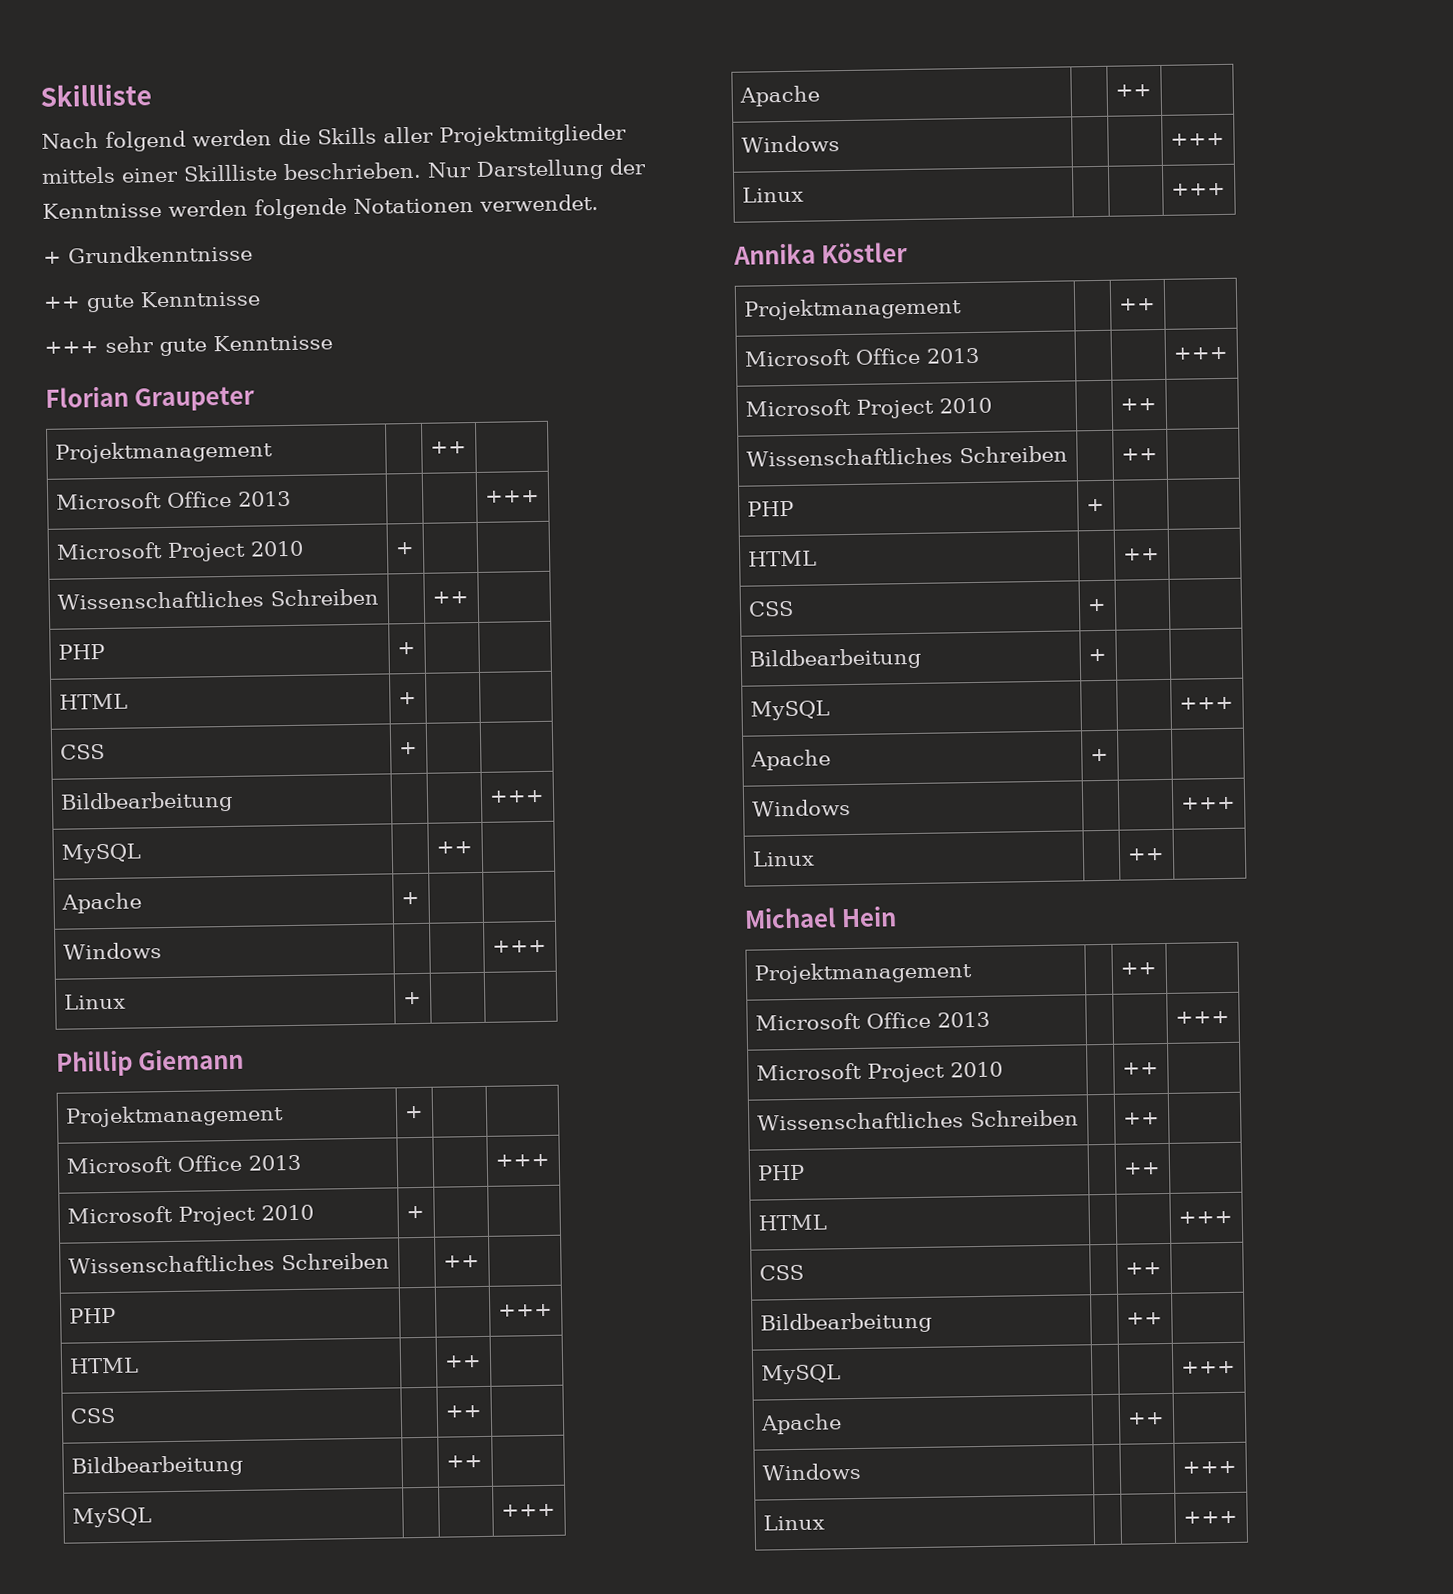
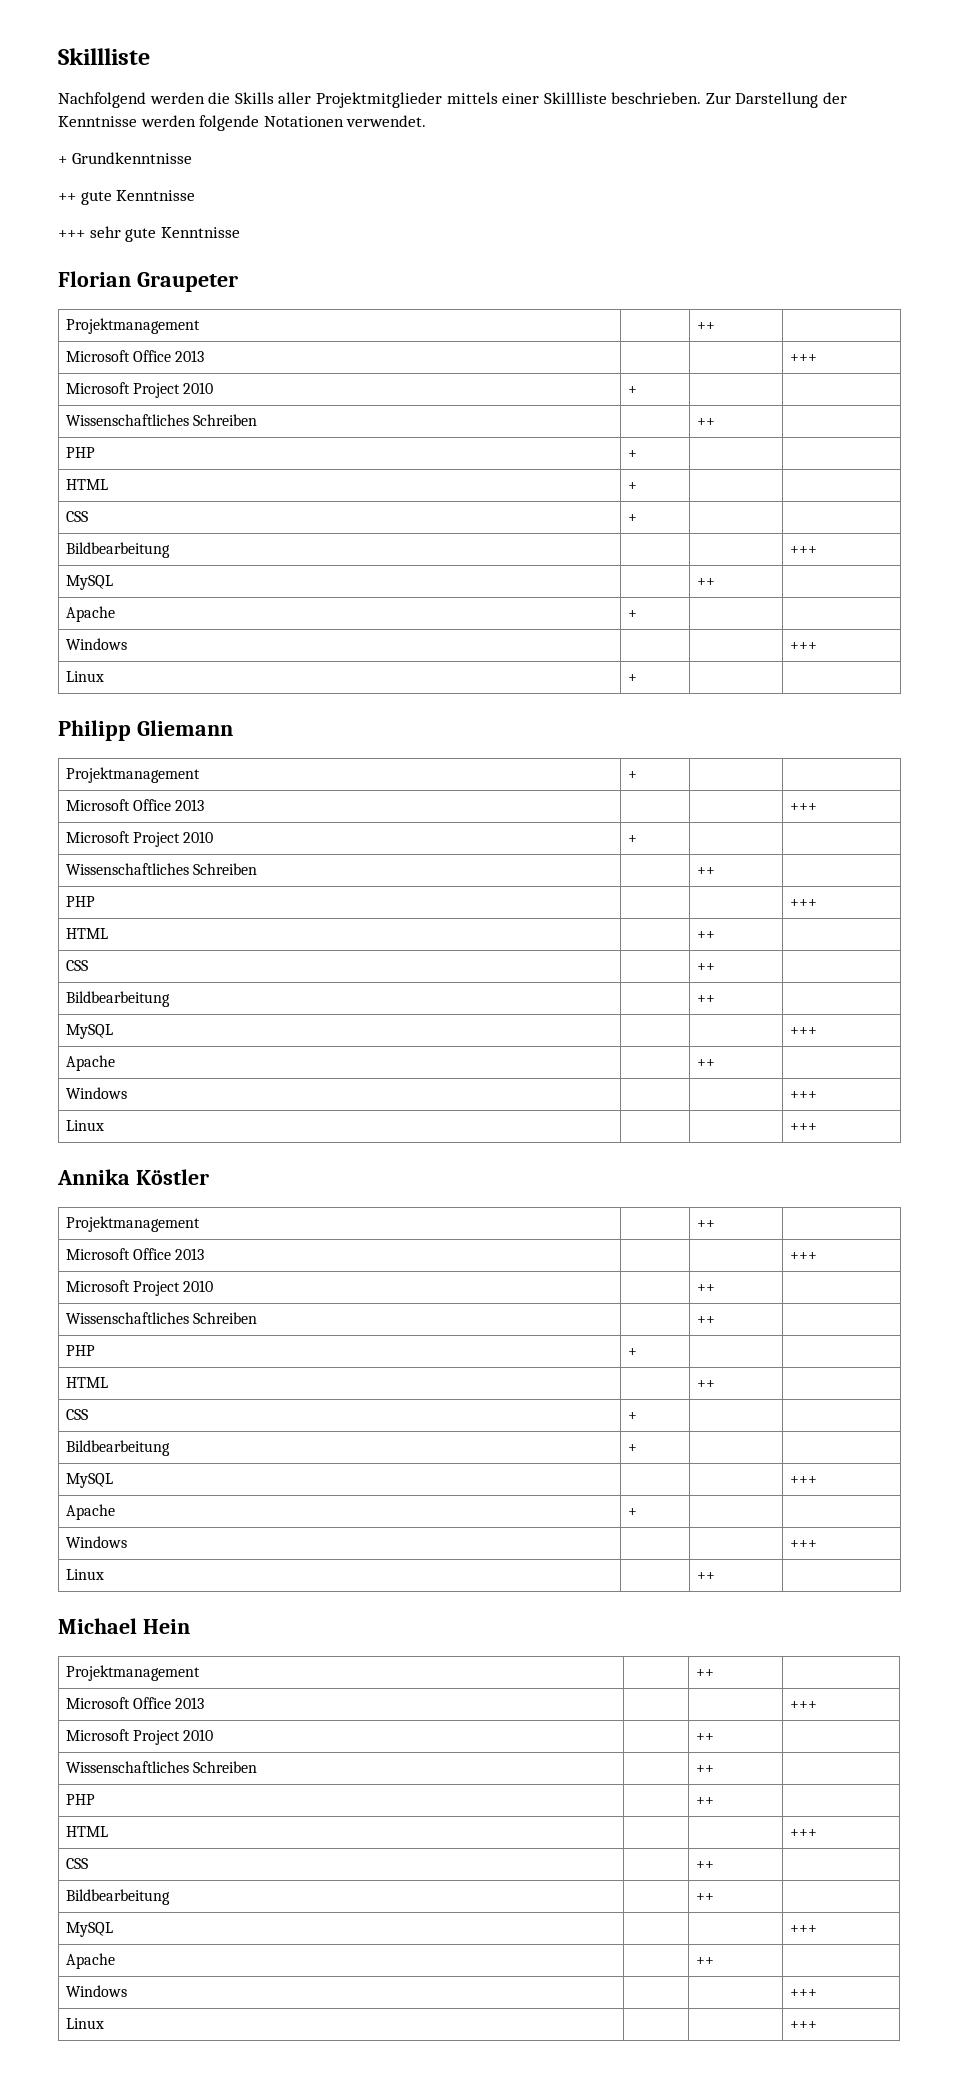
[41,130,186,152] Nach folgend -> [58,92,146,108] Nachfolgend
[427,162,472,178] Nur -> [705,93,731,104] Zur
[56,1048,245,1077] Phillip Giemann -> [58,720,233,741] Philipp Gliemann

